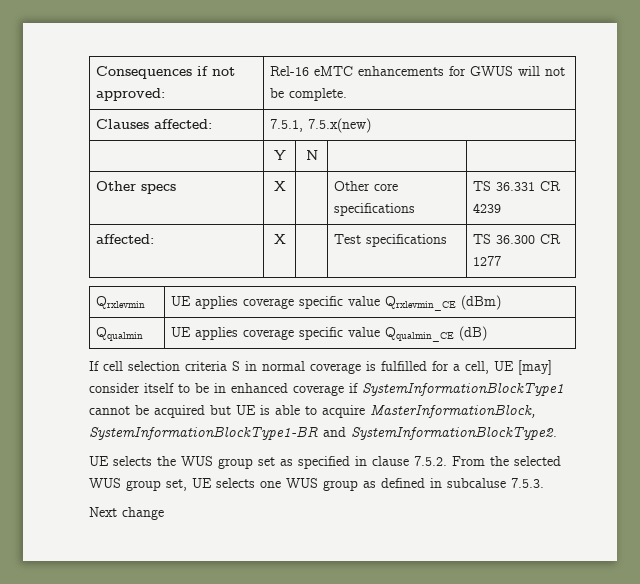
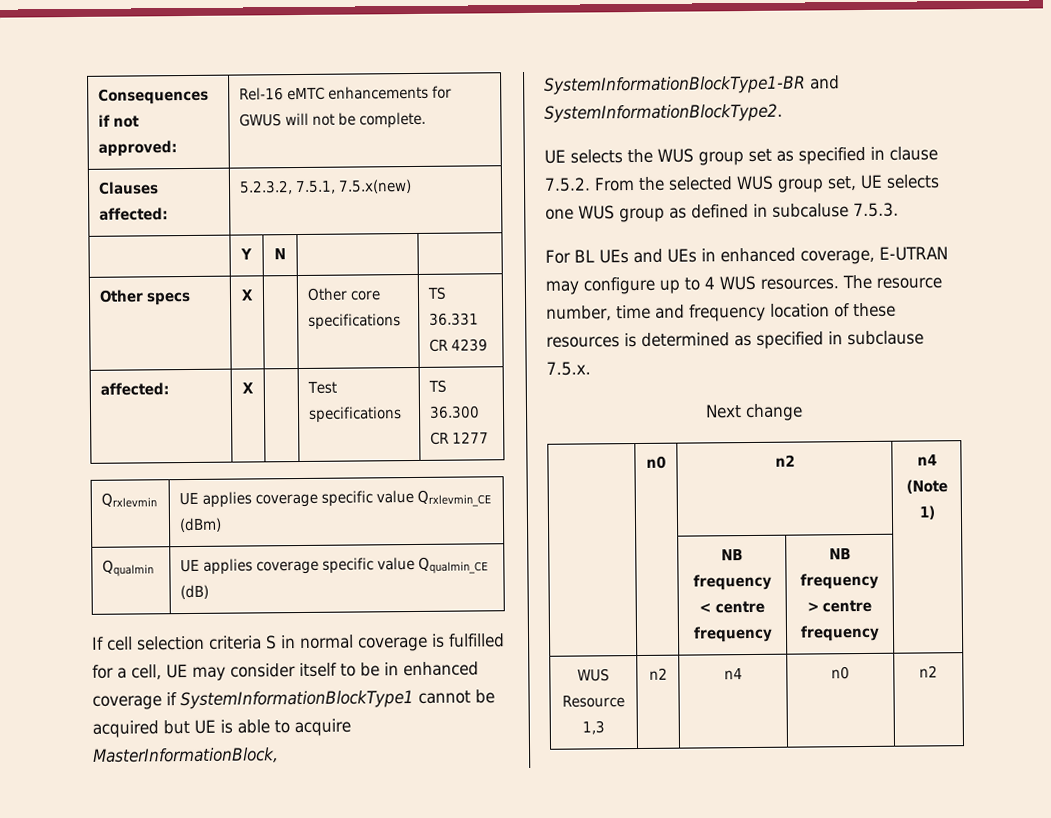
(212, 124) none -> [239,180,294,195] 5.2.3.2,
[518,360,552,375] [may] -> [192,666,226,681] may
[89,507,164,520] Next change -> [545,246,948,265] [545,274,942,295] [546,302,896,322] [546,330,924,349] [546,361,591,376] [705,403,803,422] [646,455,666,469] [774,454,795,467] [916,454,937,466] [905,479,948,494] [918,505,935,520] [721,549,743,561] [692,573,772,591] [699,600,765,614] [692,625,773,643] [828,548,851,560] [800,572,879,590] [806,599,873,613] [800,624,880,642] [577,668,610,682] [562,695,625,708] [582,720,605,735] [648,667,668,680] [723,668,743,680] [831,666,850,680] [919,665,938,678] For BL UEs and UEs in enhanced coverage, E-UTRAN may configure up to 4 WUS resources. The resource number, time and frequency location of these resources is determined as specified in subclause 7.5.x. // Next change // | n0 | n2 | n4 (Note 1) // | | NB frequency < centre frequency | NB frequency > centre frequency | // WUS Resource 1,3 | n2 | n4 | n0 | n2

